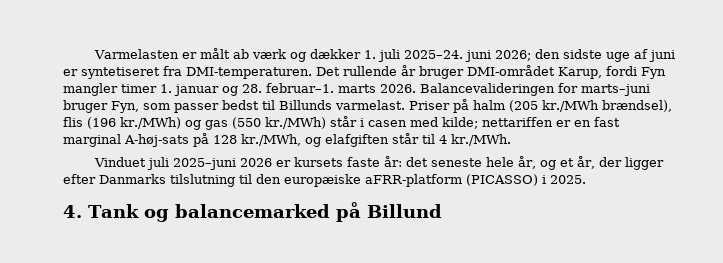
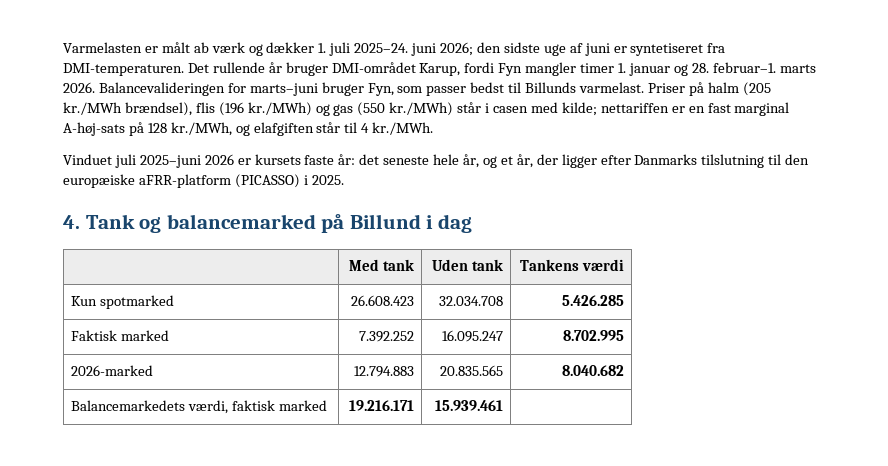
(442, 211) none -> [426,214,472,233] [349,259,415,271] [432,259,504,271] [520,259,625,271] [70,295,174,309] [351,295,415,306] [439,296,504,306] [562,295,625,306] [70,330,169,341] [359,331,415,342] [442,330,504,342] [563,330,625,341] [70,365,153,376] [354,366,415,377] [440,365,504,376] [562,365,625,376] [70,400,327,414] [349,400,415,411] [435,400,504,411] i dag // | Med tank | Uden tank | Tankens værdi // Kun spotmarked | 26.608.423 | 32.034.708 | 5.426.285 // Faktisk marked | 7.392.252 | 16.095.247 | 8.702.995 // 2026-marked | 12.794.883 | 20.835.565 | 8.040.682 // Balancemarkedets værdi, faktisk marked | 19.216.171 | 15.939.461 |

